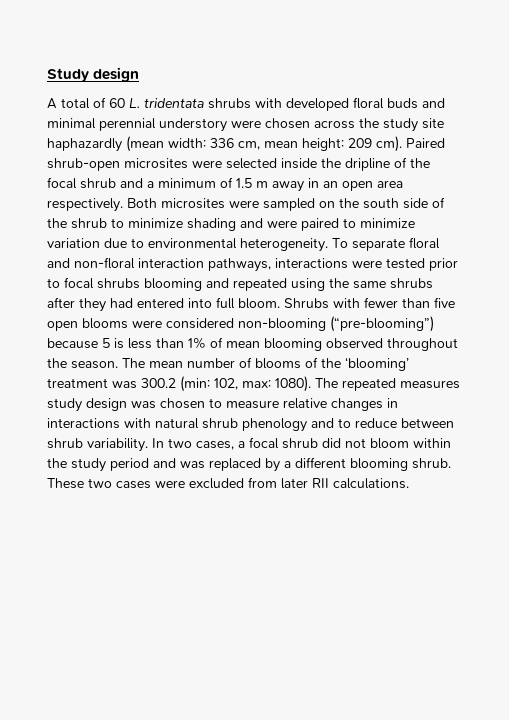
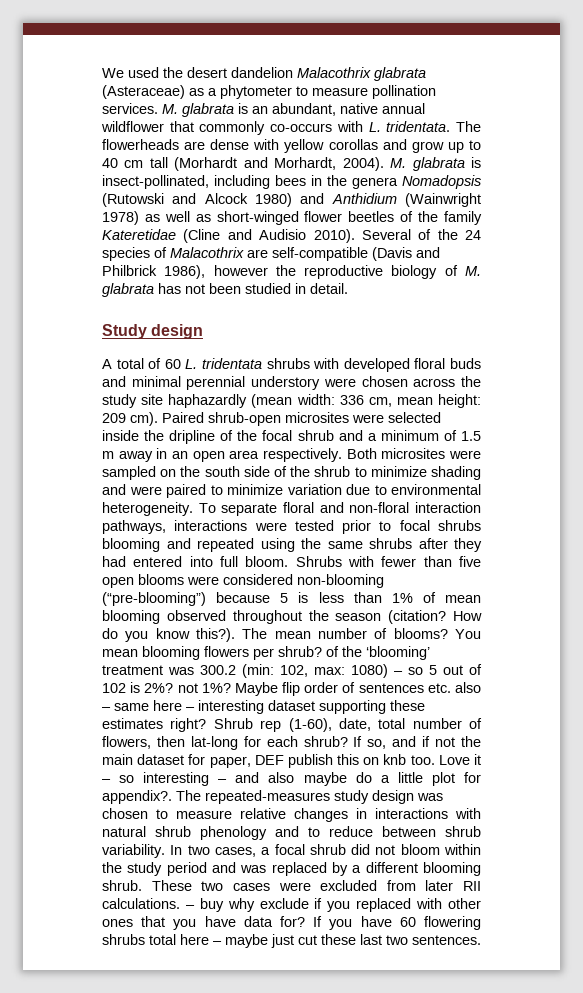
(47, 75) none -> [102,67,426,81] [102,85,436,99] [102,103,425,117] [101,121,482,135] [102,139,481,153] [102,157,482,171] [102,175,481,189] [102,193,481,207] [102,211,483,225] [102,229,481,243] [102,247,440,261] [102,265,481,279] [102,283,348,297] We used the desert dandelion Malacothrix glabrata (Asteraceae) as a phytometer to measure pollination services. M. glabrata is an abundant, native annual wildflower that commonly co-occurs with L. tridentata. The flowerheads are dense with yellow corollas and grow up to 40 cm tall (Morhardt and Morhardt, 2004). M. glabrata is insect-pollinated, including bees in the genera Nomadopsis (Rutowski and Alcock 1980) and Anthidium (Wainwright 1978) as well as short-winged flower beetles of the family Kateretidae (Cline and Audisio 2010). Several of the 24 species of Malacothrix are self-compatible (Davis and Philbrick 1986), however the reproductive biology of M. glabrata has not been studied in detail. //
[71,357,301,369] season. The mean number of blooms -> [335,610,482,624] [102,628,481,642] [102,646,322,660] season (citation? How do you know this?). The mean number of blooms? You mean blooming flowers per shrub?
[275,376,460,392] 1080). The repeated measures -> [351,664,482,678] [102,682,482,696] [102,700,425,714] [102,718,482,732] [102,736,482,750] [102,754,482,768] [102,772,481,786] [102,790,330,804] 1080) – so 5 out of 102 is 2%? not 1%? Maybe flip order of sentences etc. also – same here – interesting dataset supporting these estimates right? Shrub rep (1-60), date, total number of flowers, then lat-long for each shrub? If so, and if not the main dataset for paper, DEF publish this on knb too. Love it – so interesting – and also maybe do a little plot for appendix?. The repeated-measures
(409, 483) none -> [185,898,481,912] [102,916,481,930] [102,934,481,948] – buy why exclude if you replaced with other ones that you have data for? If you have 60 flowering shrubs total here – maybe just cut these last two sentences.

